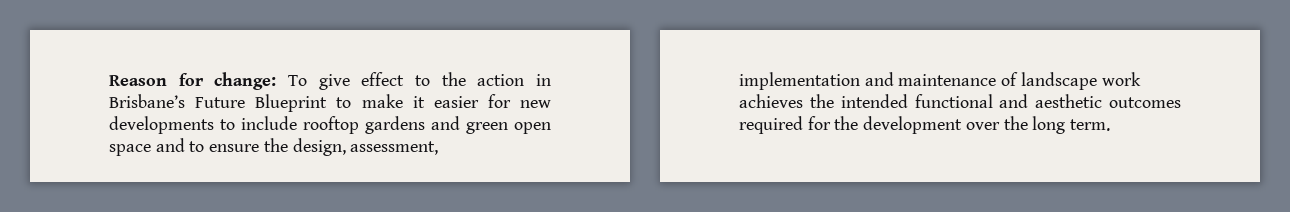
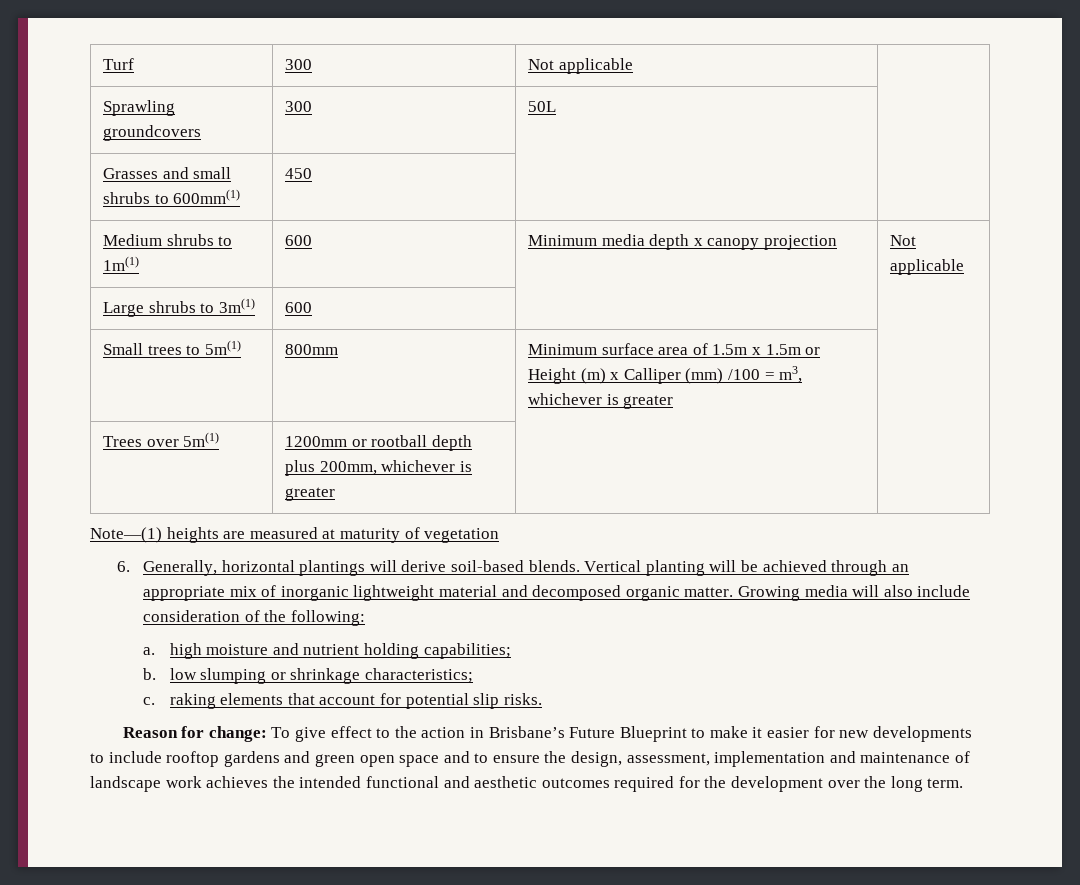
(109, 80) none -> [102,58,134,70] [284,59,312,70] [527,58,633,74] [102,100,175,116] [102,125,201,141] [284,101,312,112] [527,101,556,112] [102,167,232,179] [102,189,241,204] [284,168,312,179] [102,234,233,246] [102,256,139,271] [284,235,312,246] [527,234,837,250] [889,235,916,246] [889,259,964,275] [102,298,255,317] [284,302,312,313] [102,340,241,355] [284,344,338,355] [527,343,821,355] [527,366,803,384] [527,393,674,409] [102,432,220,447] [284,435,472,451] [284,460,472,476] [284,487,335,501] [90,527,500,543] [116,560,909,576] [143,585,971,601] [143,610,365,626] [143,643,511,659] [143,668,474,684] [143,693,542,709] Turf | 300 | Not applicable | // Sprawling groundcovers | 300 | 50L | // Grasses and small shrubs to 600mm(1) | 450 | | // Medium shrubs to 1m(1) | 600 | Minimum media depth x canopy projection | Not applicable // Large shrubs to 3m(1) | 600 | | // Small trees to 5m(1) | 800mm | Minimum surface area of 1.5m x 1.5m or Height (m) x Calliper (mm) /100 = m3, whichever is greater | // Trees over 5m(1) | 1200mm or rootball depth plus 200mm, whichever is greater | | // Note—(1) heights are measured at maturity of vegetation // 6. Generally, horizontal plantings will derive soil-based blends. Vertical planting will be achieved through an appropriate mix of inorganic lightweight material and decomposed organic matter. Growing media will also include consideration of the following: // a. high moisture and nutrient holding capabilities; // b. low slumping or shrinkage characteristics; // c. raking elements that account for potential slip risks. //

